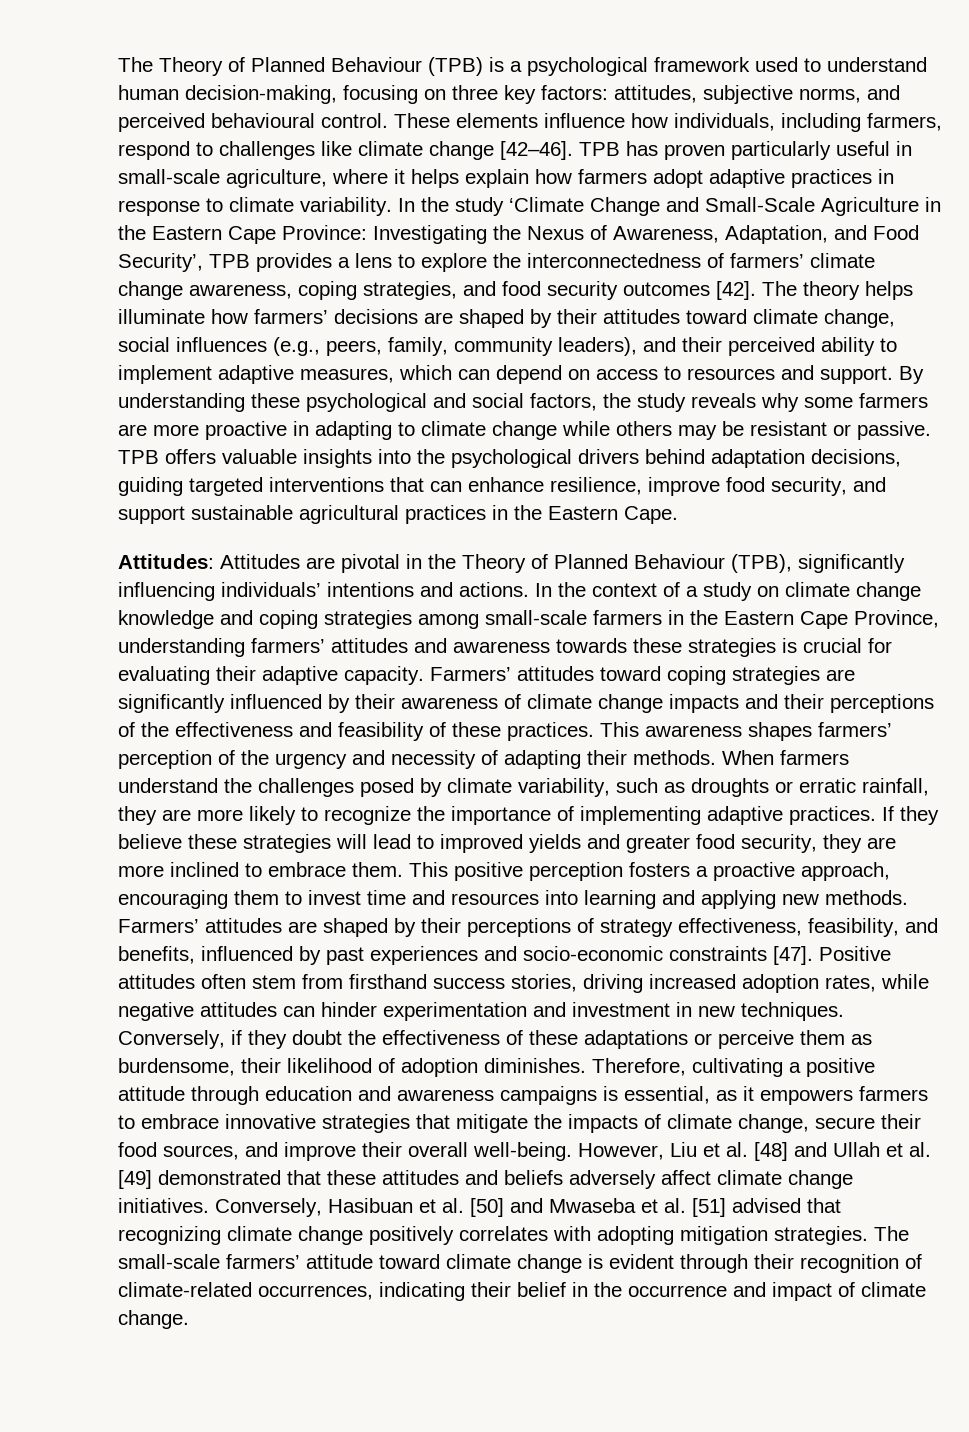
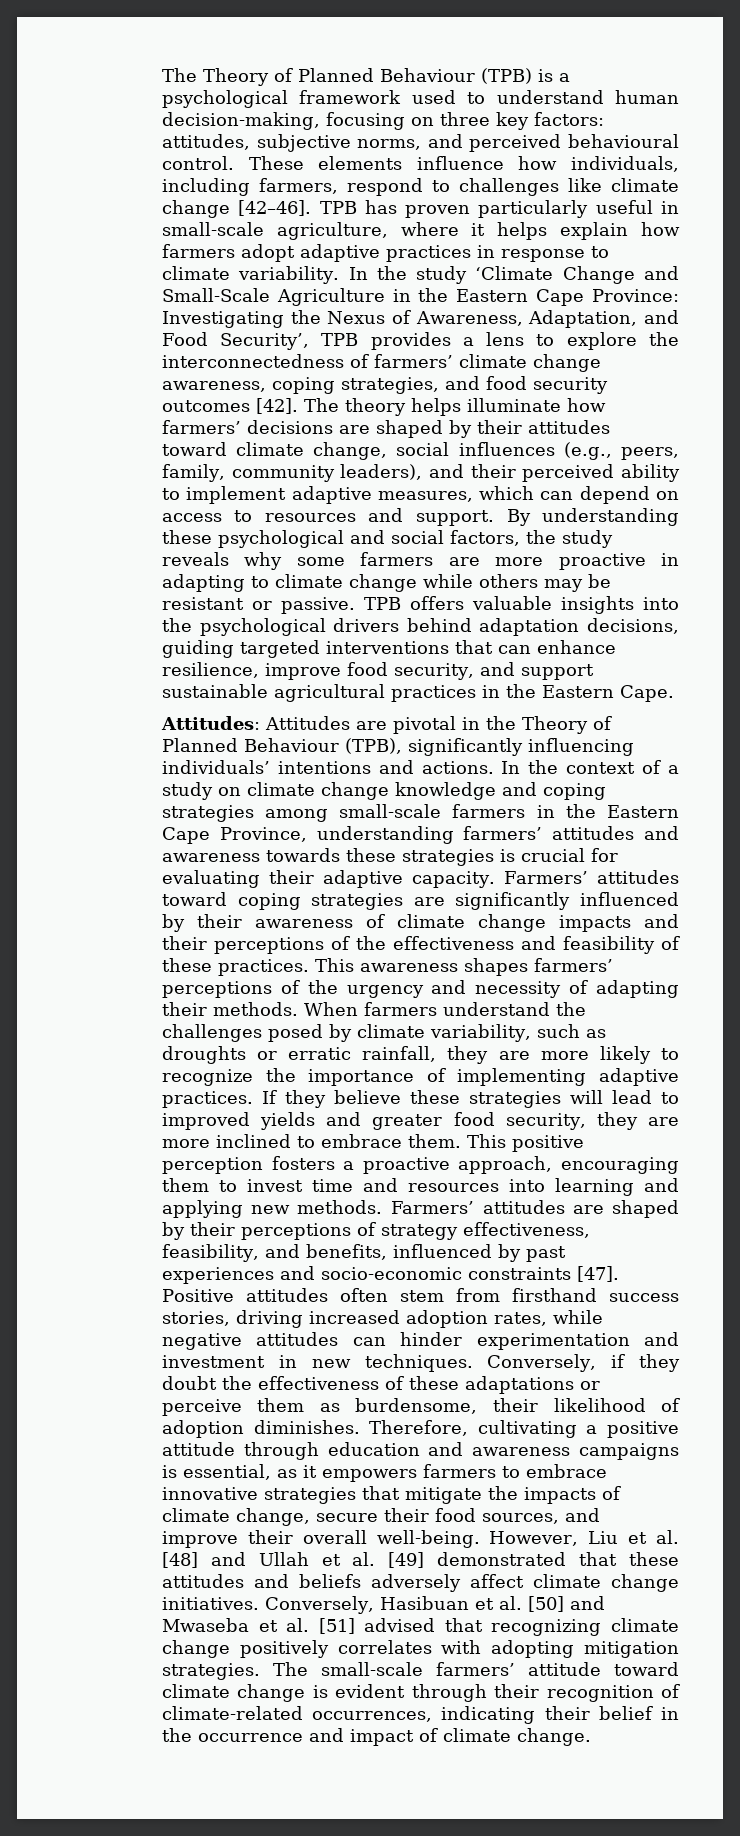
[117,750,212,769] perception -> [161,981,272,998] perceptions

